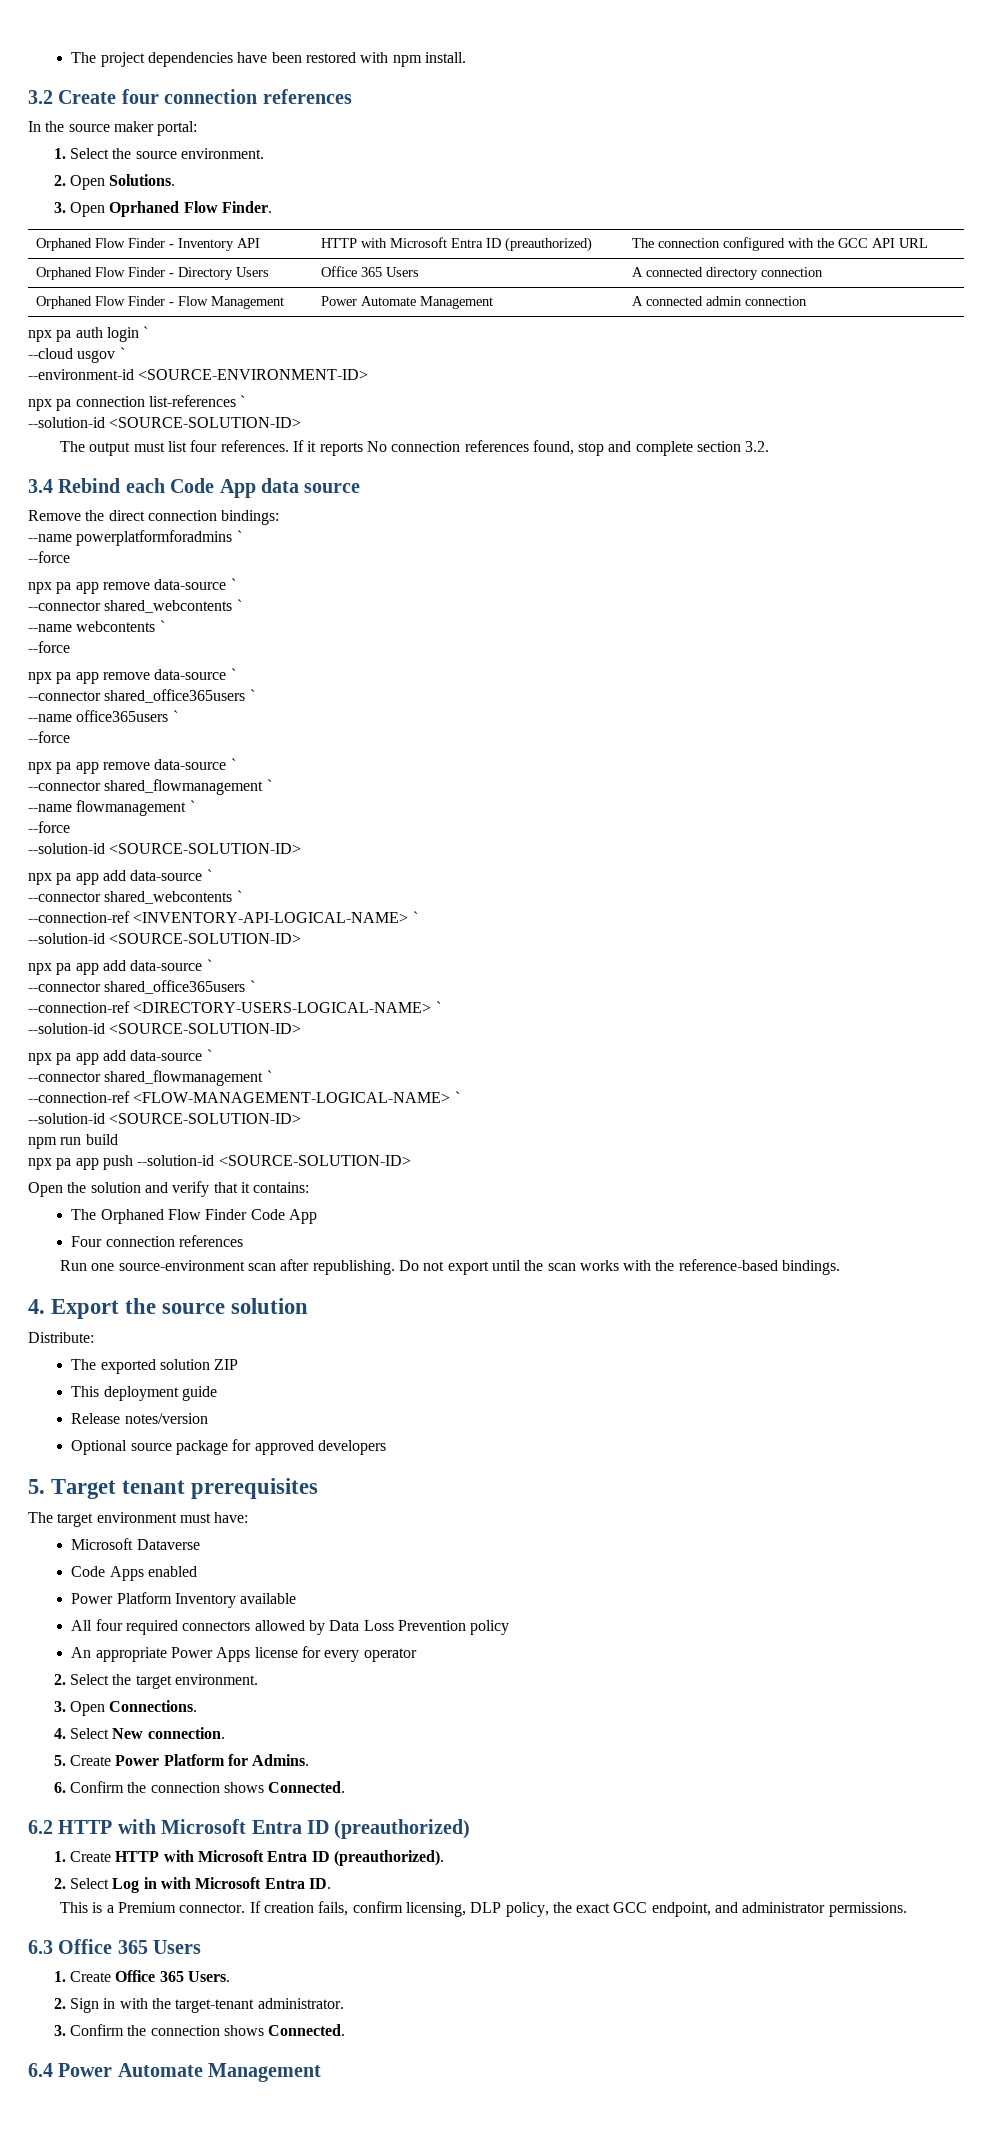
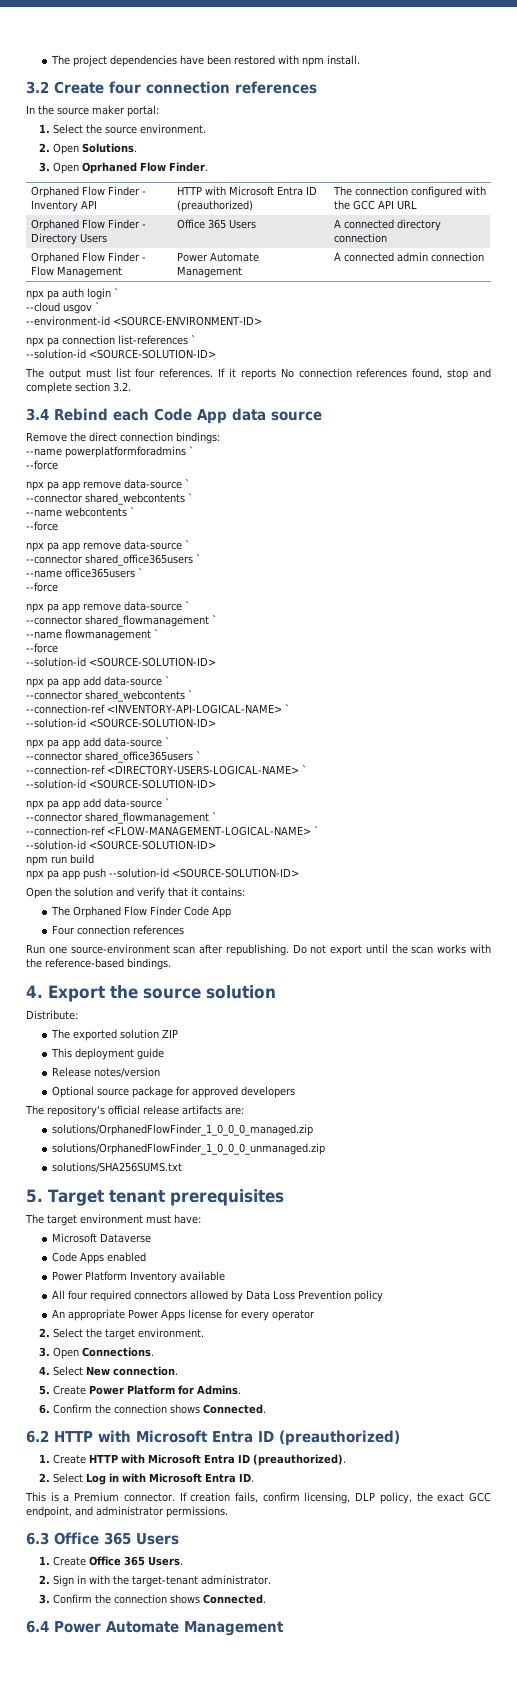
(386, 1447) none -> [25,1105,244,1117] [51,1124,313,1136] [51,1143,325,1155] [51,1162,182,1173] // The repository's official release artifacts are: // solutions/OrphanedFlowFinder_1_0_0_0_managed.zip // solutions/OrphanedFlowFinder_1_0_0_0_unmanaged.zip // solutions/SHA256SUMS.txt

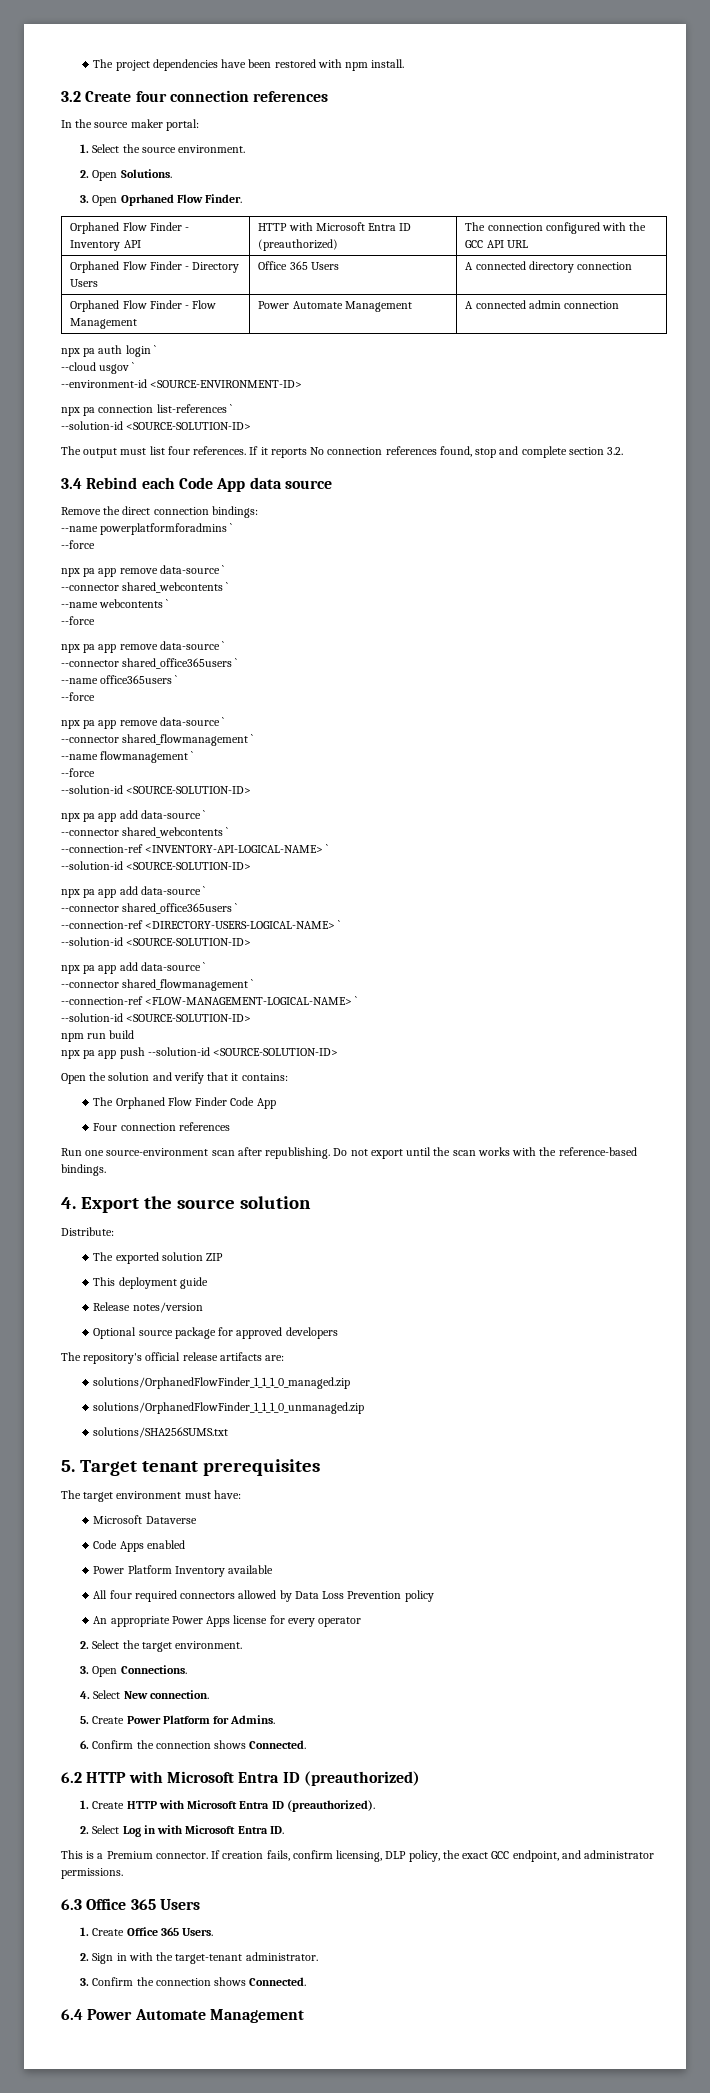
[51,1124,313,1136] [51,1143,325,1155] solutions/OrphanedFlowFinder_1_0_0_0_managed.zip // solutions/OrphanedFlowFinder_1_0_0_0_unmanaged.zip -> [93,1377,351,1389] [93,1402,365,1414] solutions/OrphanedFlowFinder_1_1_1_0_managed.zip // solutions/OrphanedFlowFinder_1_1_1_0_unmanaged.zip

